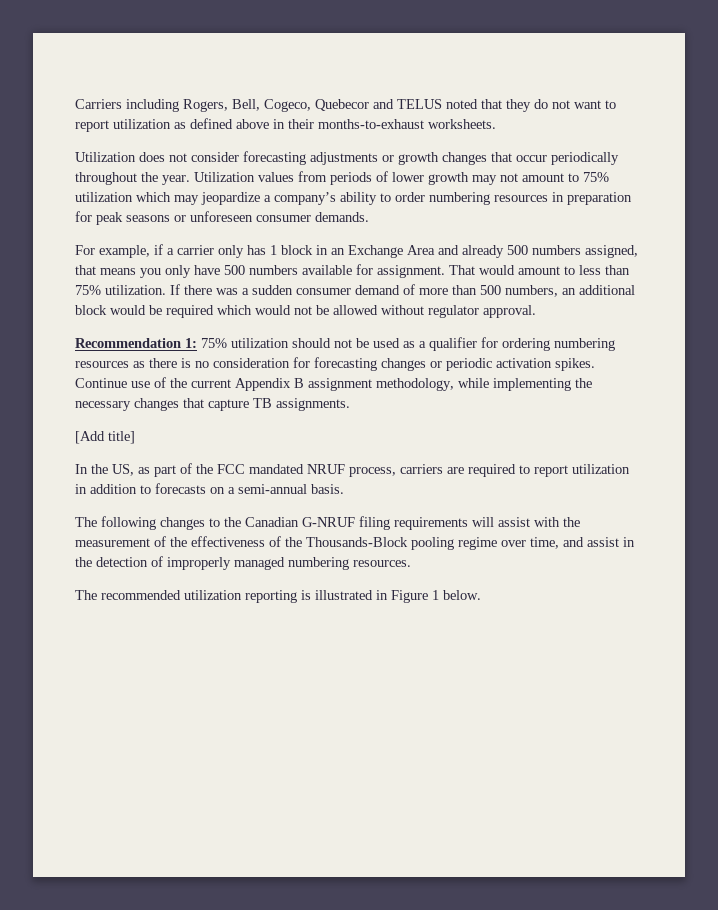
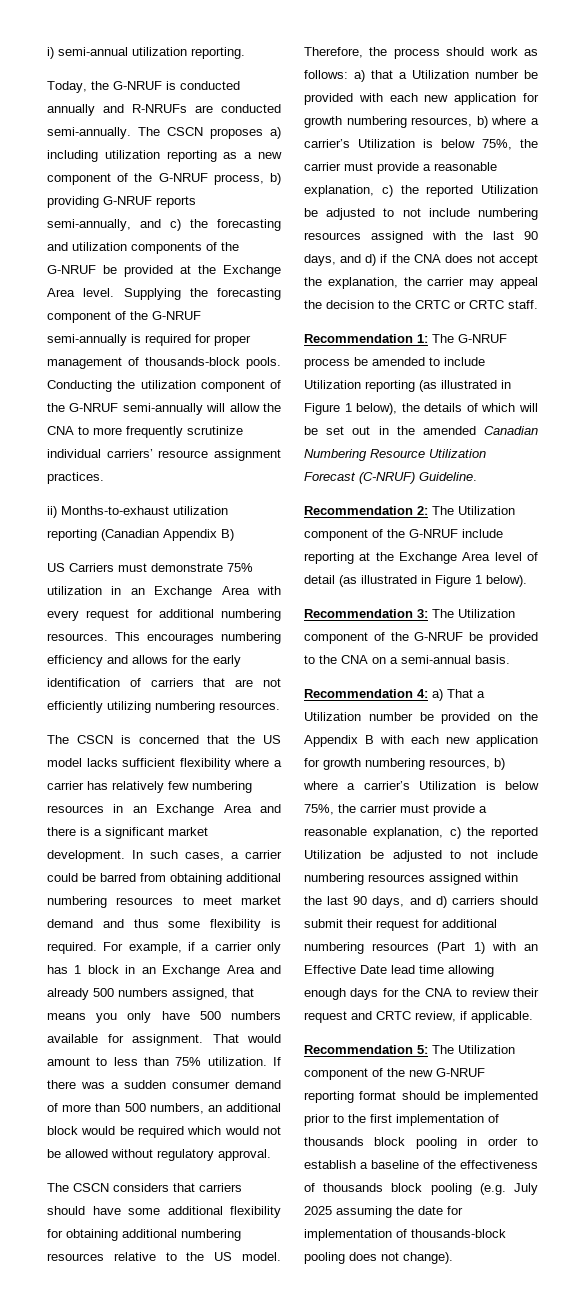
[75,99,616,112] [75,118,496,132] [75,151,619,165] [75,171,609,185] [75,192,632,205] [75,211,369,225] Carriers including Rogers, Bell, Cogeco, Quebecor and TELUS noted that they do not want to report utilization as defined above in their months-to-exhaust worksheets. // Utilization does not consider forecasting adjustments or growth changes that occur periodically throughout the year. Utilization values from periods of lower growth may not amount to 75% utilization which may jeopardize a company’s ability to order numbering resources in preparation for peak seasons or unforeseen consumer demands. // -> [47,47,245,59] [47,81,240,93] [47,104,281,116] [47,127,281,139] [47,150,282,162] [47,173,281,185] [47,196,196,208] [47,219,281,231] [47,242,239,254] [47,265,281,277] [47,288,281,300] [47,311,201,323] [47,334,251,346] [47,357,281,369] [47,380,281,392] [47,403,281,415] [47,426,243,438] [47,449,281,461] [47,472,104,484] [47,506,228,518] [47,529,234,541] [47,563,253,572] [47,586,281,598] [47,609,281,621] [47,632,281,644] [47,655,241,667] [47,678,281,687] [47,701,280,713] [47,735,281,744] [47,758,282,770] [47,781,252,793] [47,804,281,816] [47,827,208,839] [47,850,282,862] [47,873,281,885] [47,896,281,908] [47,919,281,931] [47,942,97,954] i) semi-annual utilization reporting. // Today, the G-NRUF is conducted annually and R-NRUFs are conducted semi-annually. The CSCN proposes a) including utilization reporting as a new component of the G-NRUF process, b) providing G-NRUF reports semi-annually, and c) the forecasting and utilization components of the G-NRUF be provided at the Exchange Area level. Supplying the forecasting component of the G-NRUF semi-annually is required for proper management of thousands-block pools. Conducting the utilization component of the G-NRUF semi-annually will allow the CNA to more frequently scrutinize individual carriers’ resource assignment practices. // ii) Months-to-exhaust utilization reporting (Canadian Appendix B) // US Carriers must demonstrate 75% utilization in an Exchange Area with every request for additional numbering resources. This encourages numbering efficiency and allows for the early identification of carriers that are not efficiently utilizing numbering resources. // The CSCN is concerned that the US model lacks sufficient flexibility where a carrier has relatively few numbering resources in an Exchange Area and there is a significant market development. In such cases, a carrier could be barred from obtaining additional numbering resources to meet market demand and thus some flexibility is required.
[428,305,479,318] regulator -> [157,1149,214,1161] regulatory
[75,337,615,351] [75,357,595,371] [75,377,592,391] [75,398,350,411] [75,431,135,444] [75,463,630,477] [75,483,344,494] [75,516,580,530] [75,536,635,550] [75,556,411,570] [75,590,481,603] Recommendation 1: 75% utilization should not be used as a qualifier for ordering numbering resources as there is no consideration for forecasting changes or periodic activation spikes. Continue use of the current Appendix B assignment methodology, while implementing the necessary changes that capture TB assignments. // [Add title] // In the US, as part of the FCC mandated NRUF process, carriers are required to report utilization in addition to forecasts on a semi-annual basis. // The following changes to the Canadian G-NRUF filing requirements will assist with the measurement of the effectiveness of the Thousands-Block pooling regime over time, and assist in the detection of improperly managed numbering resources. // The recommended utilization reporting is illustrated in Figure 1 below. -> [47,1183,242,1192] [47,1206,281,1218] [47,1229,241,1241] [47,1252,281,1261] [304,47,538,59] [304,70,538,82] [304,93,539,105] [304,116,539,128] [304,139,538,150] [304,162,497,174] [304,185,538,197] [304,208,538,220] [304,231,538,243] [304,254,538,266] [304,277,538,289] [304,300,538,309] [304,334,507,343] [304,357,485,369] [304,380,511,392] [304,403,538,415] [304,426,538,435] [304,449,486,461] [304,472,477,484] [304,506,515,515] [304,529,503,541] [304,552,538,564] [304,575,527,587] [304,609,515,618] [304,632,538,644] [304,655,510,664] [304,689,485,701] [304,712,538,724] [304,735,538,747] [304,758,505,770] [303,781,539,790] [304,804,487,816] [304,827,538,839] [304,850,538,862] [304,873,518,885] [304,896,538,908] [304,919,497,931] [304,942,538,954] [304,965,494,977] [304,988,539,1000] [304,1011,533,1023] [304,1045,515,1054] [304,1068,485,1080] [304,1091,538,1103] [304,1114,499,1126] [304,1137,538,1149] [304,1160,538,1169] [304,1183,538,1195] [304,1206,463,1218] [304,1229,506,1241] [304,1252,453,1264] The CSCN considers that carriers should have some additional flexibility for obtaining additional numbering resources relative to the US model. Therefore, the process should work as follows: a) that a Utilization number be provided with each new application for growth numbering resources, b) where a carrier’s Utilization is below 75%, the carrier must provide a reasonable explanation, c) the reported Utilization be adjusted to not include numbering resources assigned with the last 90 days, and d) if the CNA does not accept the explanation, the carrier may appeal the decision to the CRTC or CRTC staff. // Recommendation 1: The G-NRUF process be amended to include Utilization reporting (as illustrated in Figure 1 below), the details of which will be set out in the amended Canadian Numbering Resource Utilization Forecast (C-NRUF) Guideline. // Recommendation 2: The Utilization component of the G-NRUF include reporting at the Exchange Area level of detail (as illustrated in Figure 1 below). // Recommendation 3: The Utilization component of the G-NRUF be provided to the CNA on a semi-annual basis. // Recommendation 4: a) That a Utilization number be provided on the Appendix B with each new application for growth numbering resources, b) where a carrier’s Utilization is below 75%, the carrier must provide a reasonable explanation, c) the reported Utilization be adjusted to not include numbering resources assigned within the last 90 days, and d) carriers should submit their request for additional numbering resources (Part 1) with an Effective Date lead time allowing enough days for the CNA to review their request and CRTC review, if applicable. // Recommendation 5: The Utilization component of the new G-NRUF reporting format should be implemented prior to the first implementation of thousands block pooling in order to establish a baseline of the effectiveness of thousands block pooling (e.g. July 2025 assuming the date for implementation of thousands-block pooling does not change).

